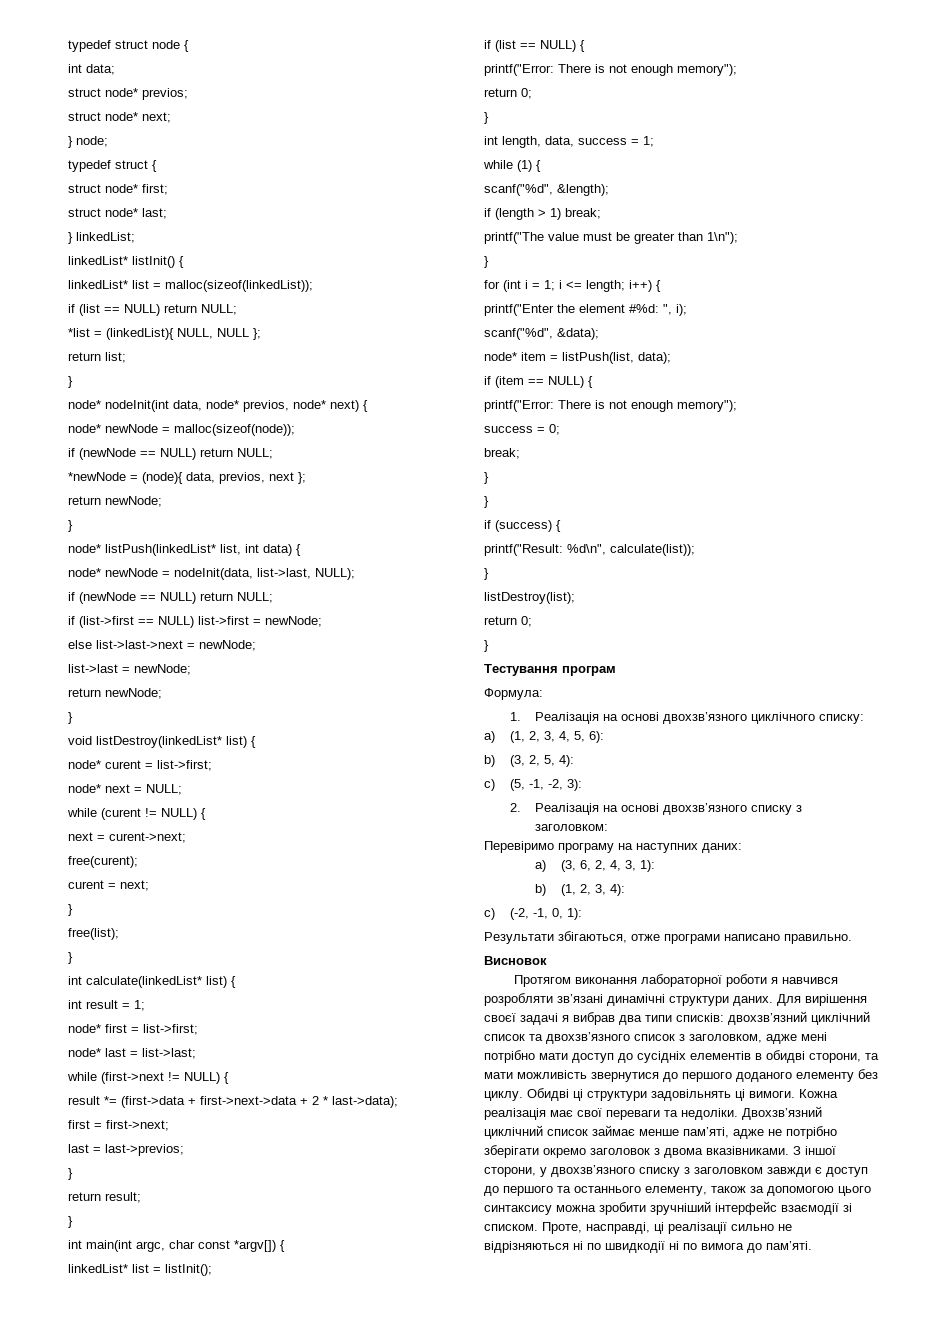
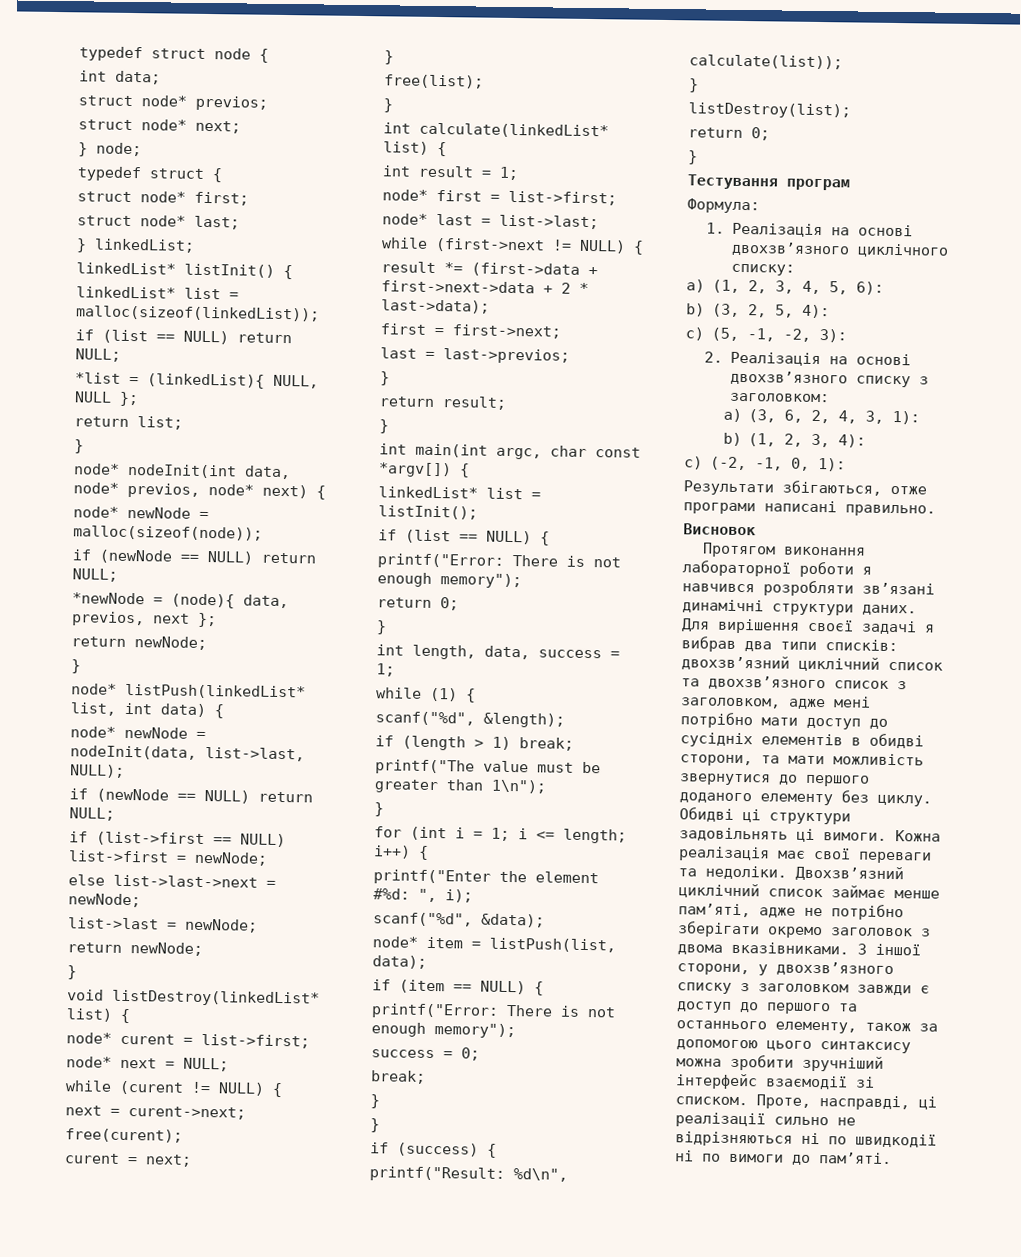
[484,841,742,853] // Перевіримо програму на наступних даних: -> (830, 397) none
[724,934,780,941] написано -> [764,500,837,513] написані
[701,1243,744,1250] вимога -> [729,1153,784,1163] вимоги

